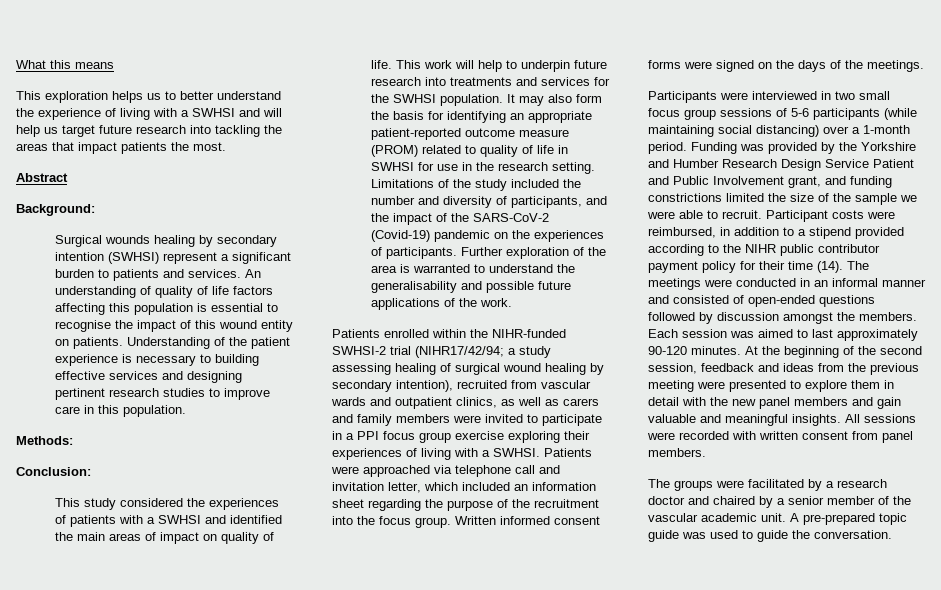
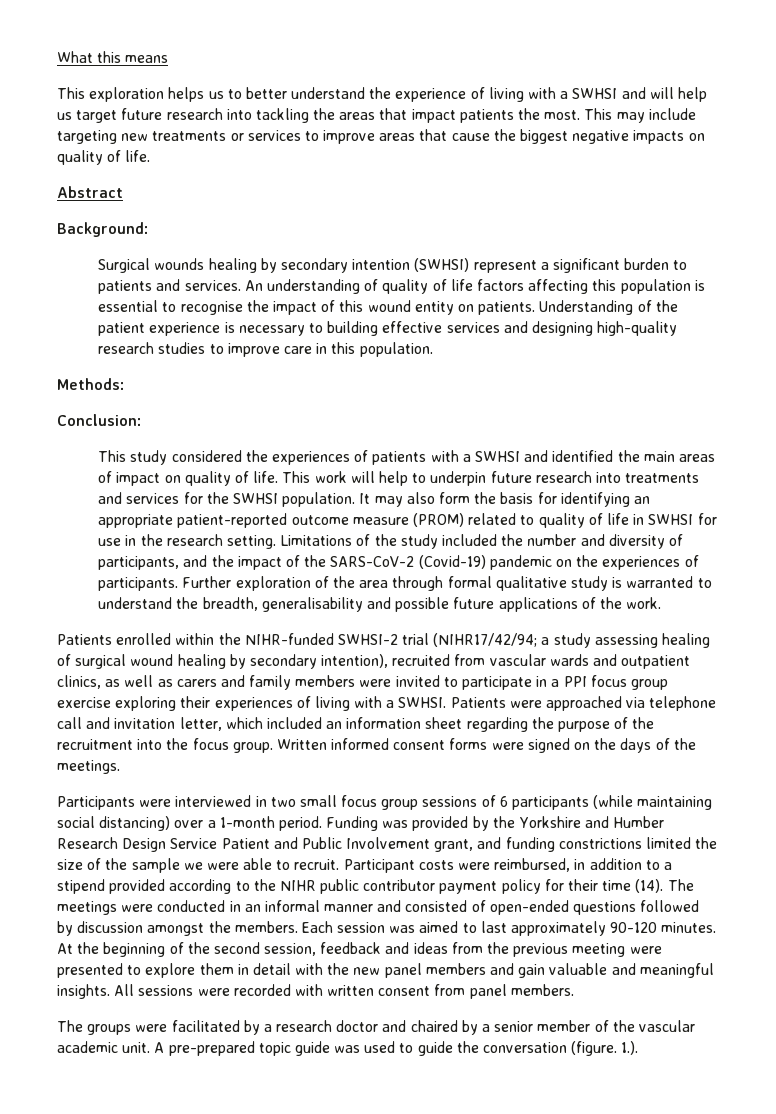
(226, 146) none -> [584,108,696,123] [57,129,705,144] [57,150,151,165] This may include targeting new treatments or services to improve areas that cause the biggest negative impacts on quality of life.
[54,388,105,400] pertinent -> [597,321,678,336] high-quality
(397, 269) none -> [392,576,608,591] through formal qualitative study
(575, 268) none -> [202,597,258,611] breadth,
[791,108,809,117] 5-6 -> [499,796,508,807] 6
[814,530,892,539] conversation. -> [483,1041,639,1056] conversation (figure. 1.).

